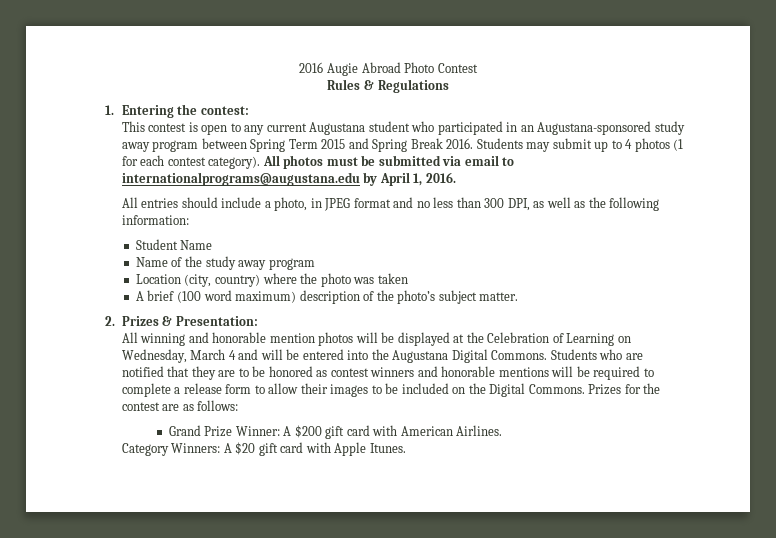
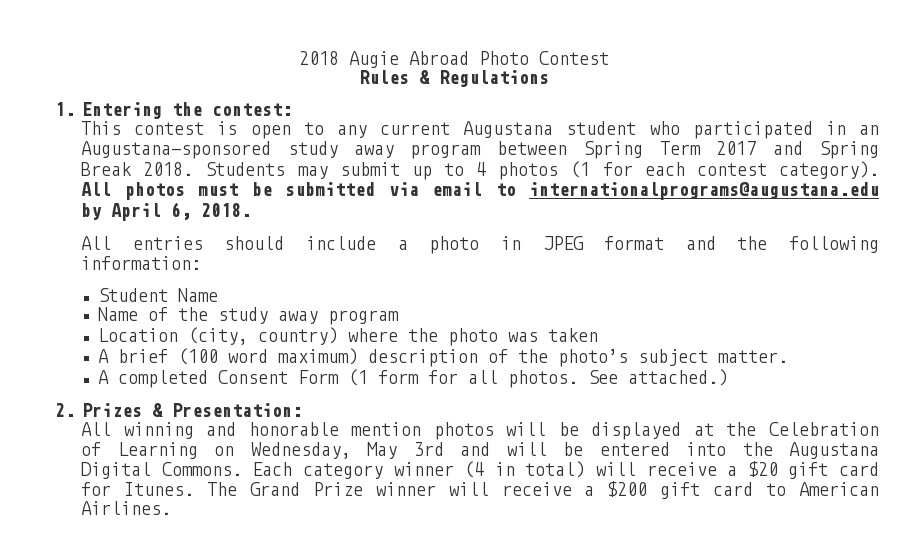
[299,62,324,73] 2016 -> [298,51,339,65] 2018
[321,139,346,149] 2015 -> [716,141,757,155] 2017
[446,138,474,149] 2016. -> [143,162,194,176] 2018.
[413,172,456,186] 1, 2016. -> [171,202,252,220] 6, 2018.
[274,197,308,211] photo, -> [429,236,480,254] photo
[416,197,586,211] no less than 300 DPI, as well as -> (716, 243) none
(519, 296) none -> [97,369,728,388] // A completed Consent Form (1 form for all photos. See attached.)
[190,349,236,360] March 4 -> [367,442,444,459] May 3rd
[550,349,643,360] [121,366,654,380] [121,383,661,397] [121,400,239,411] [168,425,292,437] Students who are notified that they are to be honored as contest winners and honorable mentions will be required to complete a release form to allow their images to be included on the Digital Commons. Prizes for the contest are as follows: // Grand Prize Winner: A -> [252,461,880,479] [81,482,595,496] Each category winner (4 in total) will receive a $20 gift card for Itunes. The Grand Prize winner will receive a
[372,425,398,436] with -> [766,483,787,496] to
[121,442,406,456] // Category Winners: A $20 gift card with Apple Itunes. -> (172, 508) none

